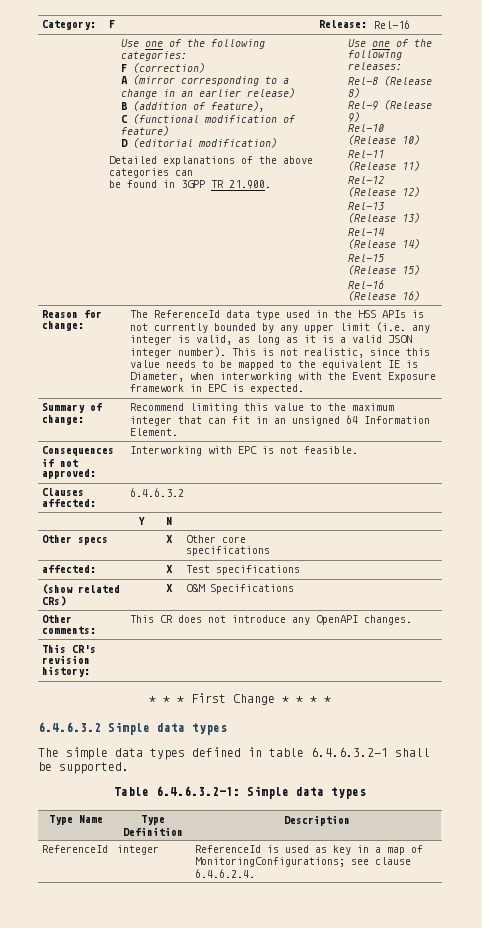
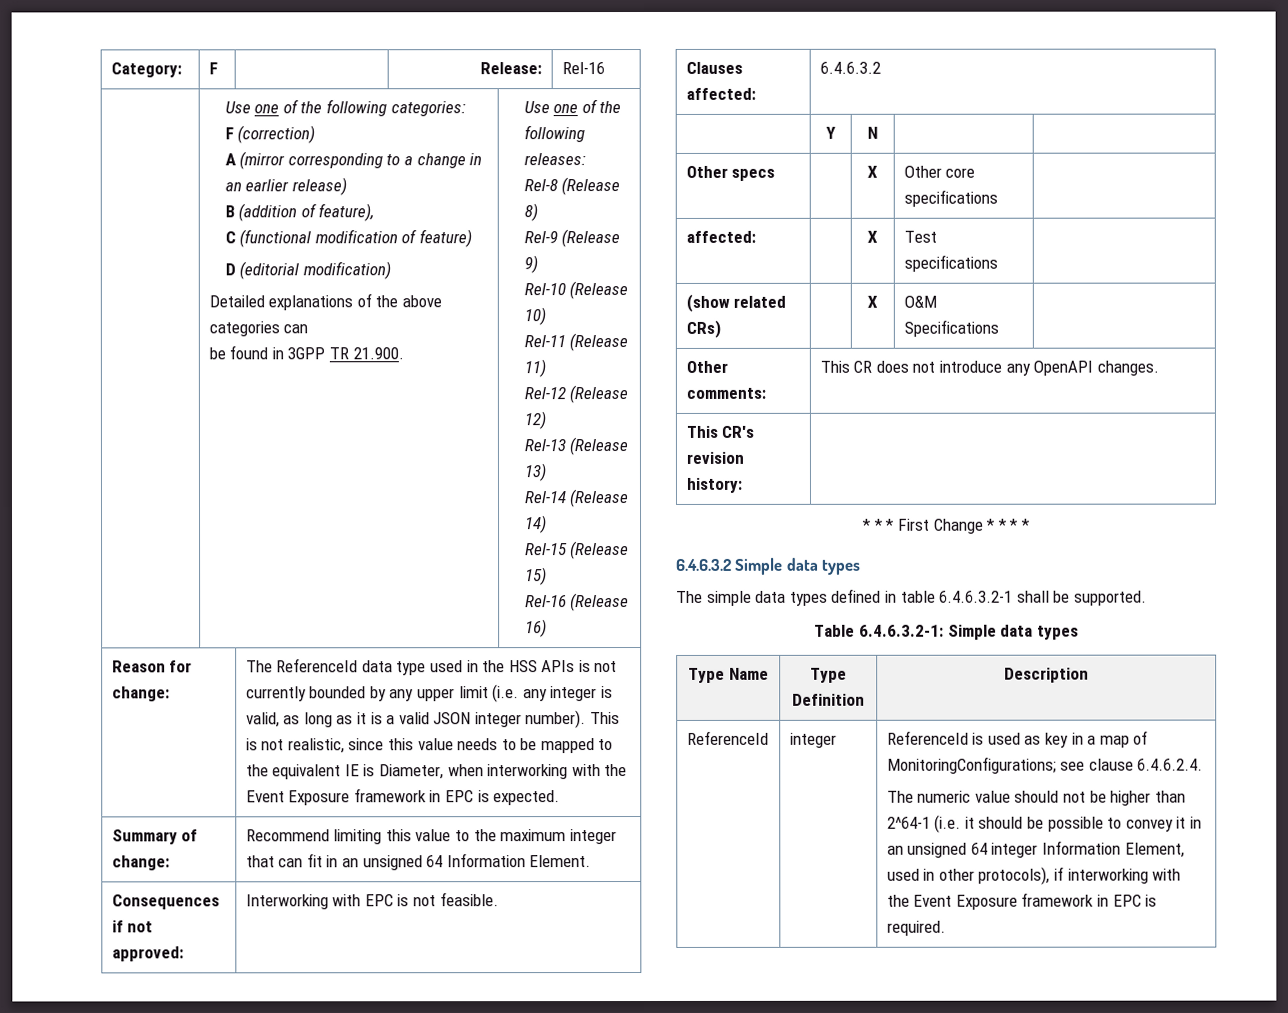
(256, 873) none -> [886,790,1186,806] [886,814,1202,833] [886,840,1185,858] [886,866,1182,885] [886,892,1158,910] [886,920,946,936] // The numeric value should not be higher than 2^64-1 (i.e. it should be possible to convey it in an unsigned 64 integer Information Element, used in other protocols), if interworking with the Event Exposure framework in EPC is required.

